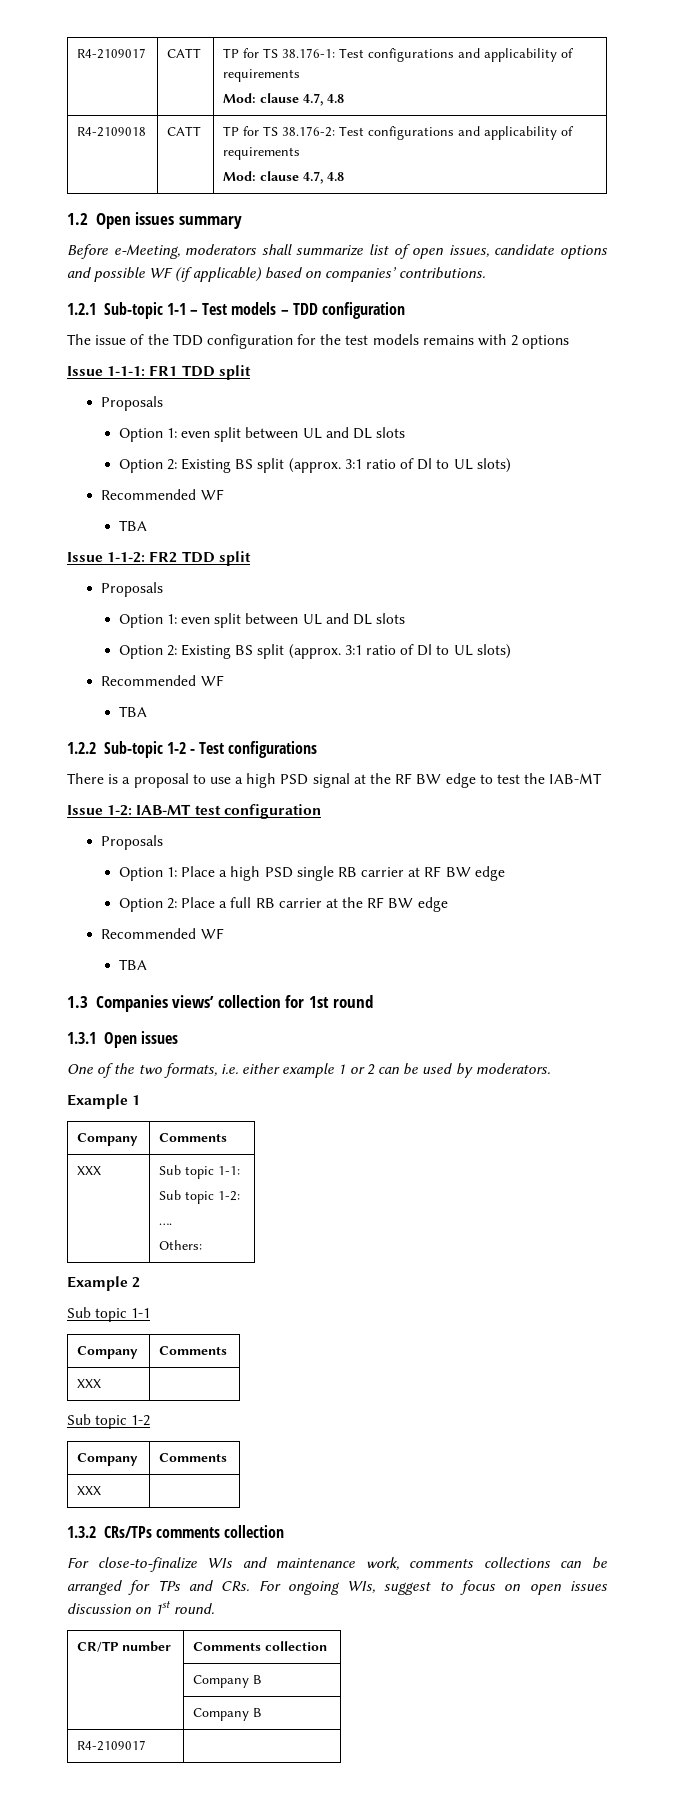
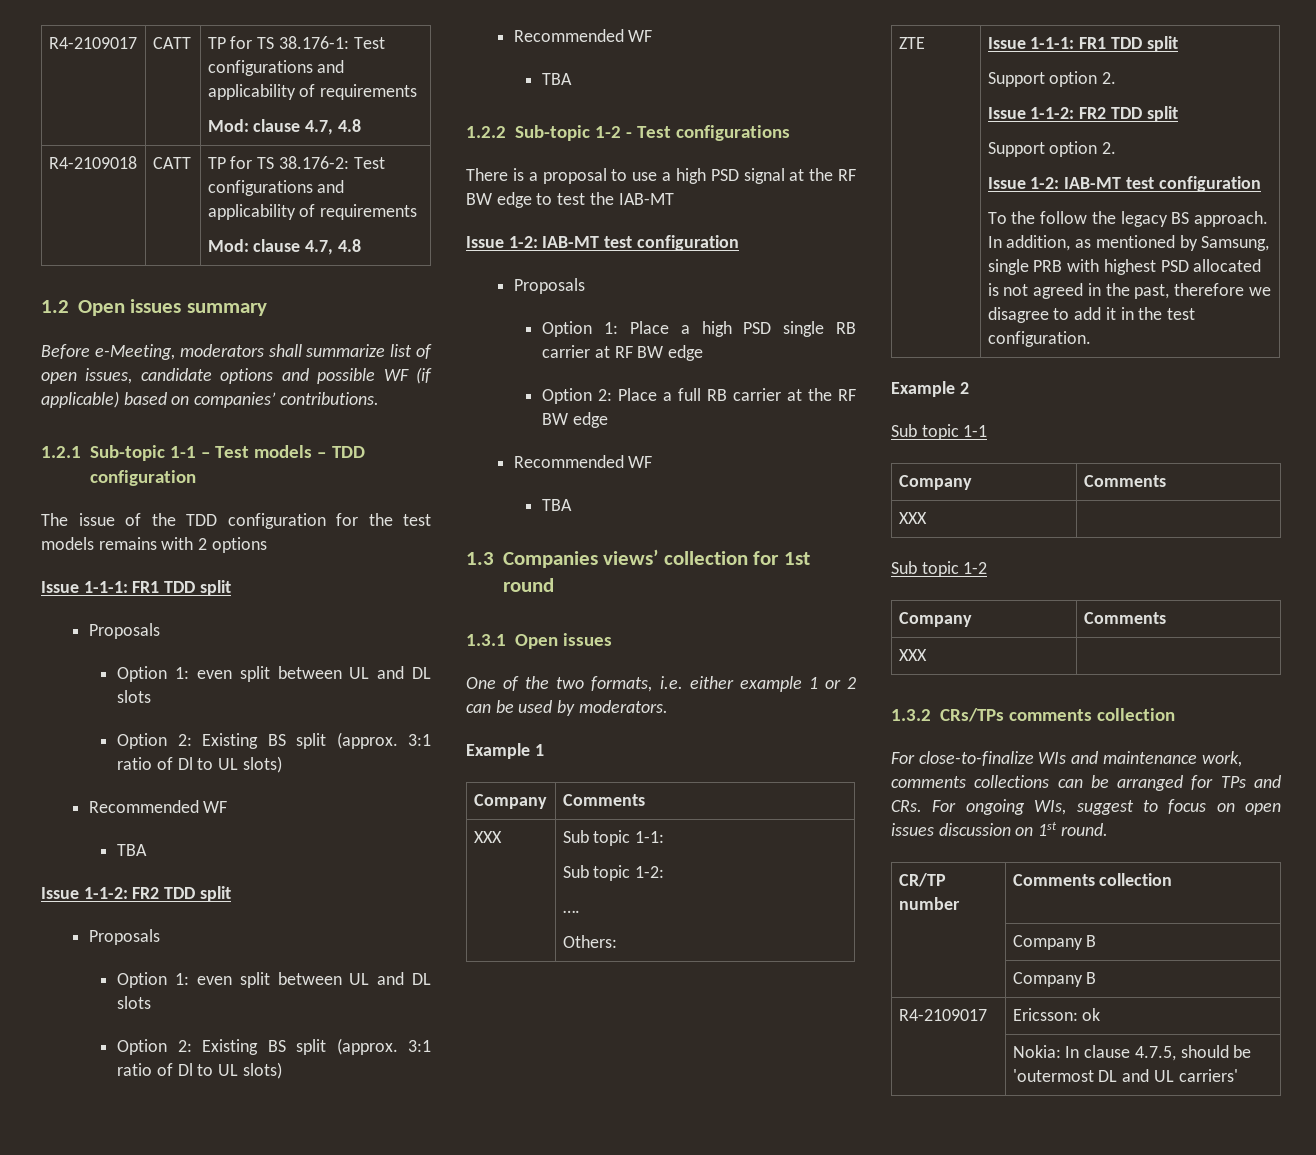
(203, 1245) none -> [898,37,925,49] [987,36,1178,52] [987,71,1117,87] [987,106,1178,122] [987,141,1117,157] [987,176,1261,192] [987,211,1269,227] [987,235,1270,251] [987,259,1262,275] [987,283,1271,299] [987,307,1196,323] [987,331,1091,347] // ZTE | Issue 1-1-1: FR1 TDD split // Support option 2. // Issue 1-1-2: FR2 TDD split // Support option 2. // Issue 1-2: IAB-MT test configuration // To the follow the legacy BS approach. In addition, as mentioned by Samsung, single PRB with highest PSD allocated is not agreed in the past, therefore we disagree to add it in the test configuration.
(147, 1745) none -> [1012,1008,1101,1021] [1012,1045,1252,1061] [1012,1069,1238,1082] Ericsson: ok // | Nokia: In clause 4.7.5, should be 'outermost DL and UL carriers'

